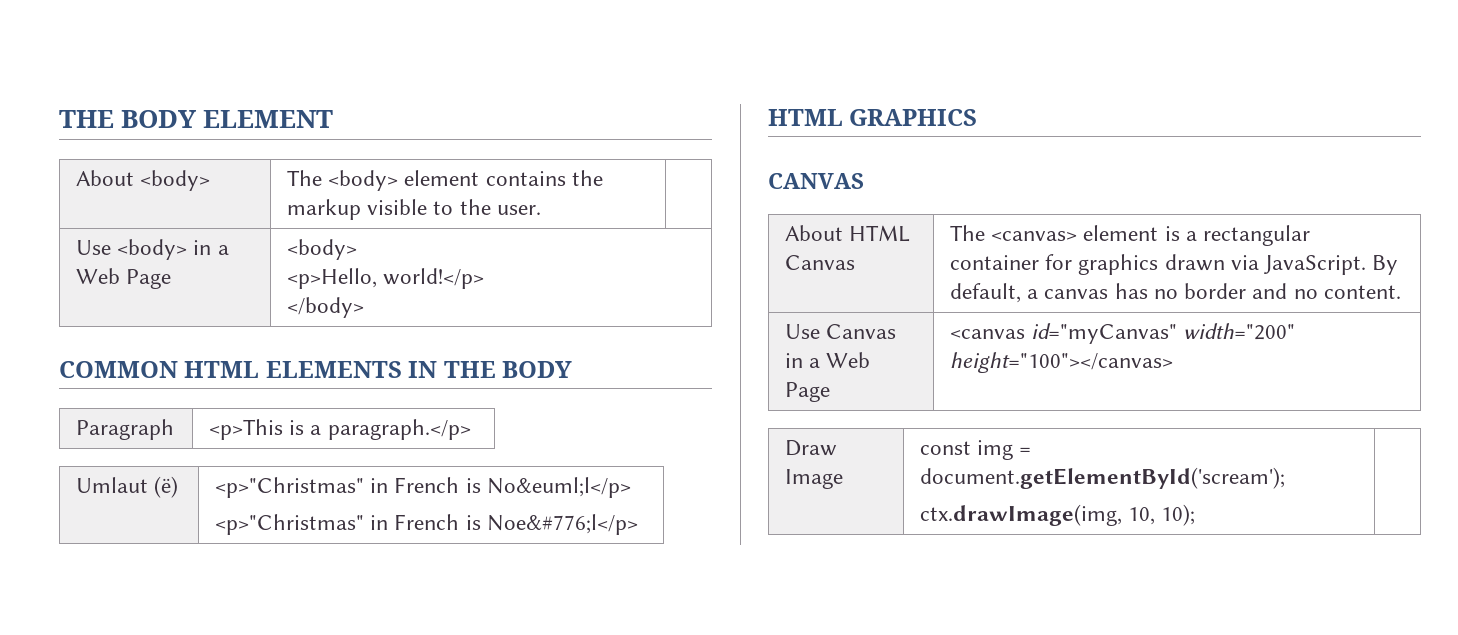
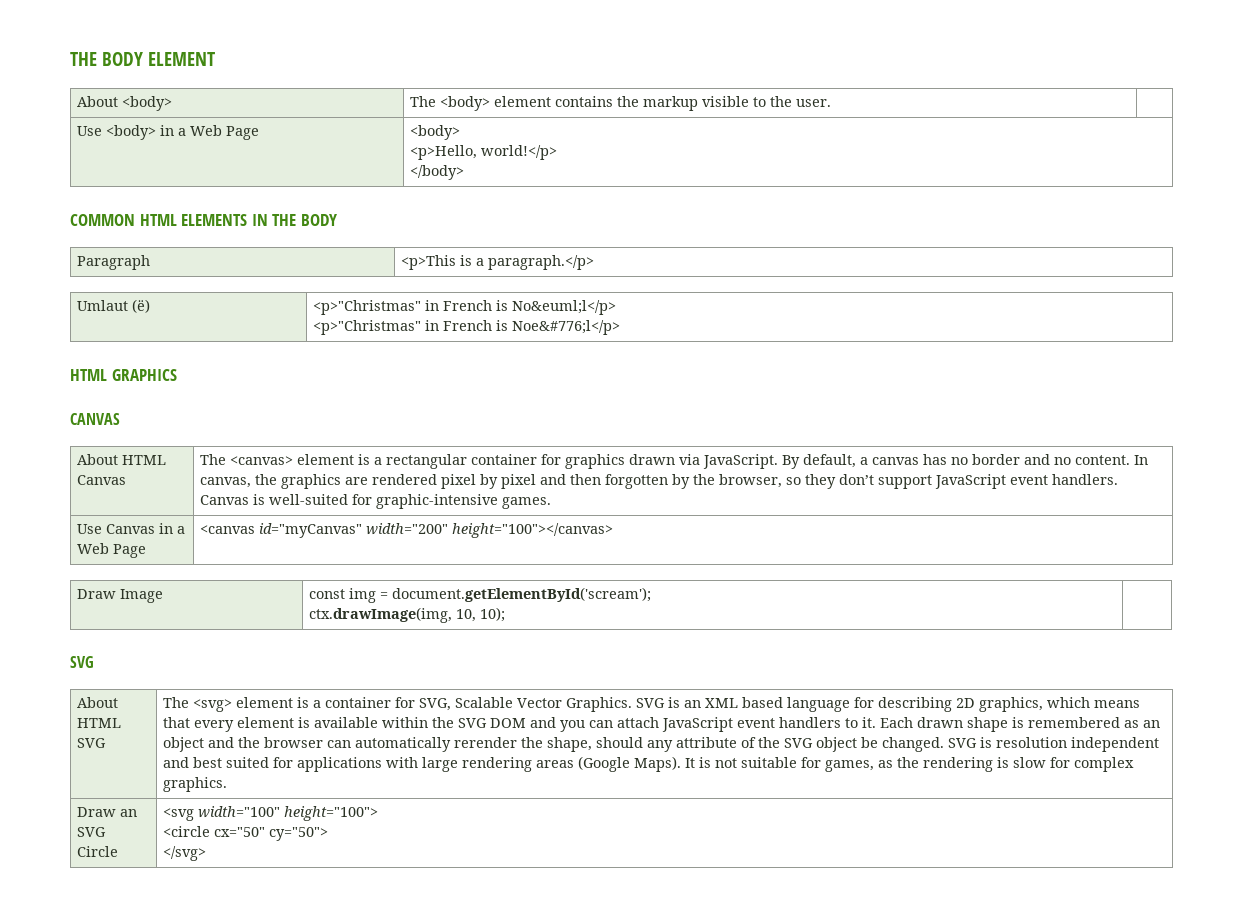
(1401, 292) none -> [1134,455,1149,465] [200,474,1119,489] [200,494,552,509] In canvas, the graphics are rendered pixel by pixel and then forgotten by the browser, so they don’t support JavaScript event handlers. Canvas is well-suited for graphic-intensive games.
(1196, 515) none -> [70,656,94,668] [77,697,119,708] [77,718,122,728] [77,738,107,748] [163,697,1141,712] [163,717,1161,732] [163,737,1160,752] [163,756,1135,772] [163,777,228,792] [77,807,138,817] [77,827,107,837] [77,846,119,857] [163,806,379,821] [163,826,329,841] [163,846,207,861] // SVG // About HTML SVG | The <svg> element is a container for SVG, Scalable Vector Graphics. SVG is an XML based language for describing 2D graphics, which means that every element is available within the SVG DOM and you can attach JavaScript event handlers to it. Each drawn shape is remembered as an object and the browser can automatically rerender the shape, should any attribute of the SVG object be changed. SVG is resolution independent and best suited for applications with large rendering areas (Google Maps). It is not suitable for games, as the rendering is slow for complex graphics. // Draw an SVG Circle | <svg width="100" height="100"> // <circle cx="50" cy="50"> // </svg>

